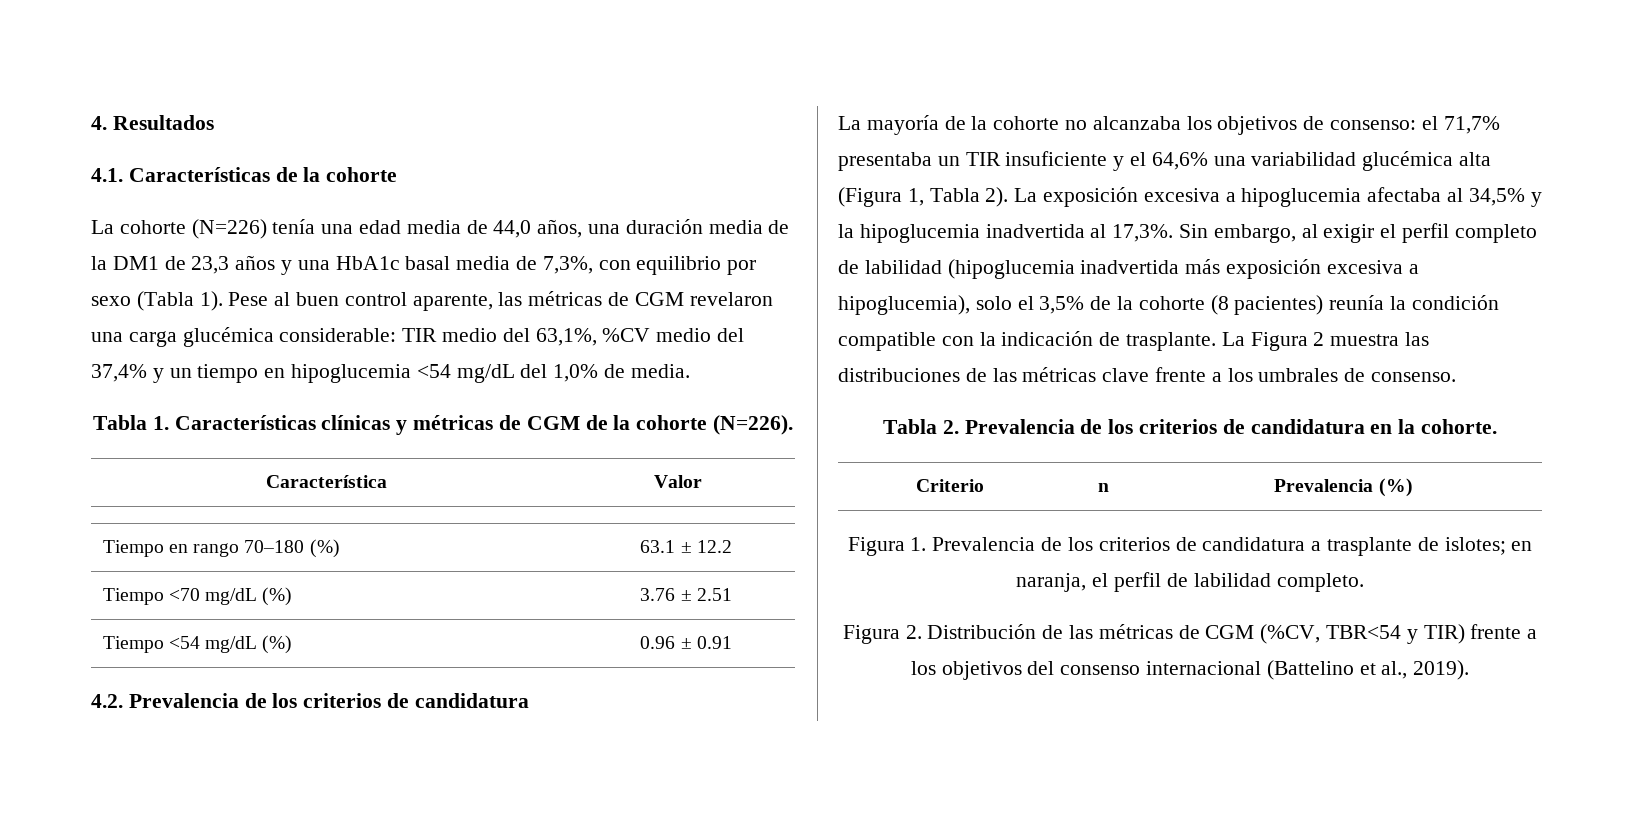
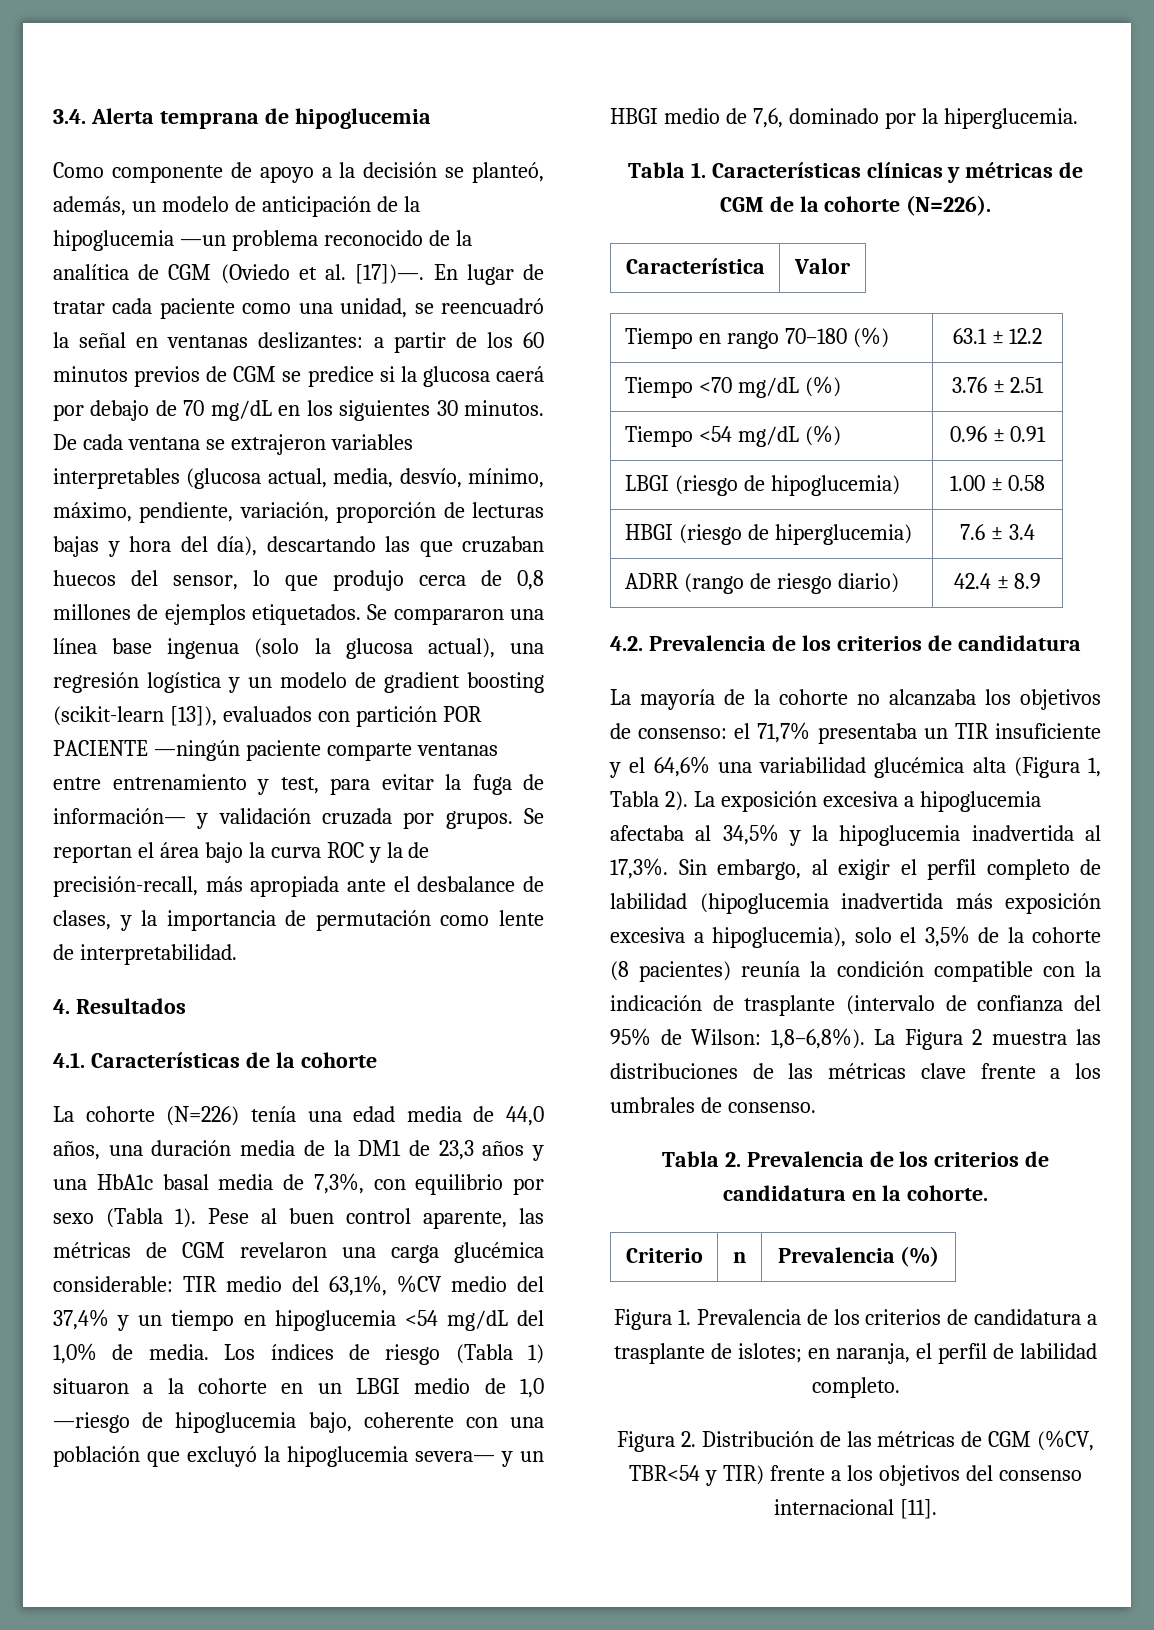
(91, 123) none -> [53,108,431,129] [53,162,544,183] [53,196,420,217] [53,230,472,251] [53,264,544,285] [53,298,545,319] [53,332,544,353] [53,366,544,387] [53,400,545,421] [53,434,413,455] [53,468,544,489] [53,502,544,523] [53,536,544,557] [53,570,544,591] [53,604,544,625] [53,638,544,659] [53,672,544,693] [53,706,482,727] [53,740,498,761] [53,774,544,795] [53,808,544,829] [53,842,430,863] [53,876,544,897] [53,910,544,931] [53,944,237,965] 3.4. Alerta temprana de hipoglucemia // Como componente de apoyo a la decisión se planteó, además, un modelo de anticipación de la hipoglucemia —un problema reconocido de la analítica de CGM (Oviedo et al. [17])—. En lugar de tratar cada paciente como una unidad, se reencuadró la señal en ventanas deslizantes: a partir de los 60 minutos previos de CGM se predice si la glucosa caerá por debajo de 70 mg/dL en los siguientes 30 minutos. De cada ventana se extrajeron variables interpretables (glucosa actual, media, desvío, mínimo, máximo, pendiente, variación, proporción de lecturas bajas y hora del día), descartando las que cruzaban huecos del sensor, lo que produjo cerca de 0,8 millones de ejemplos etiquetados. Se compararon una línea base ingenua (solo la glucosa actual), una regresión logística y un modelo de gradient boosting (scikit-learn [13]), evaluados con partición POR PACIENTE —ningún paciente comparte ventanas entre entrenamiento y test, para evitar la fuga de información— y validación cruzada por grupos. Se reportan el área bajo la curva ROC y la de precisión-recall, más apropiada ante el desbalance de clases, y la importancia de permutación como lente de interpretabilidad. //
(690, 371) none -> [224,1344,544,1365] [53,1378,544,1398] [53,1412,544,1433] [53,1446,544,1467] [610,108,1078,129] Los índices de riesgo (Tabla 1) situaron a la cohorte en un LBGI medio de 1,0 —riesgo de hipoglucemia bajo, coherente con una población que excluyó la hipoglucemia severa— y un HBGI medio de 7,6, dominado por la hiperglucemia.
(732, 642) none -> [624,475,900,496] [949,475,1046,491] [624,524,912,545] [960,524,1035,540] [624,573,899,594] [953,573,1042,589] // LBGI (riesgo de hipoglucemia) | 1.00 ± 0.58 // HBGI (riesgo de hiperglucemia) | 7.6 ± 3.4 // ADRR (rango de riesgo diario) | 42.4 ± 8.9
[1126,332,1217,351] trasplante. -> [744,995,1101,1016] [610,1028,865,1049] trasplante (intervalo de confianza del 95% de Wilson: 1,8–6,8%).
[1266,660,1470,680] (Battelino et al., 2019). -> [899,1499,937,1519] [11].

